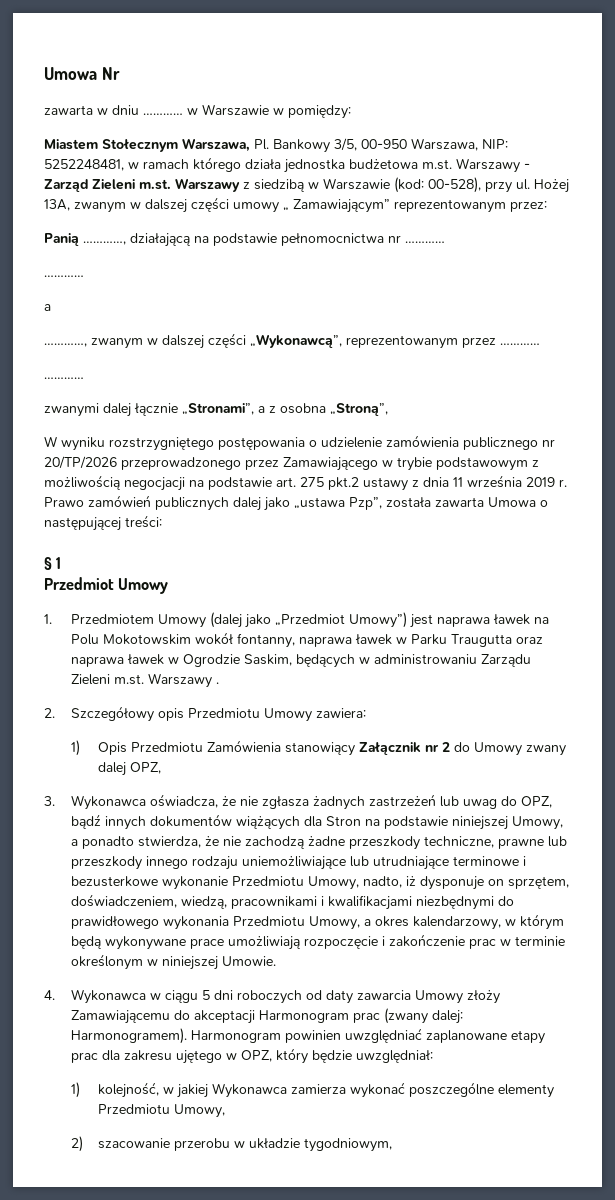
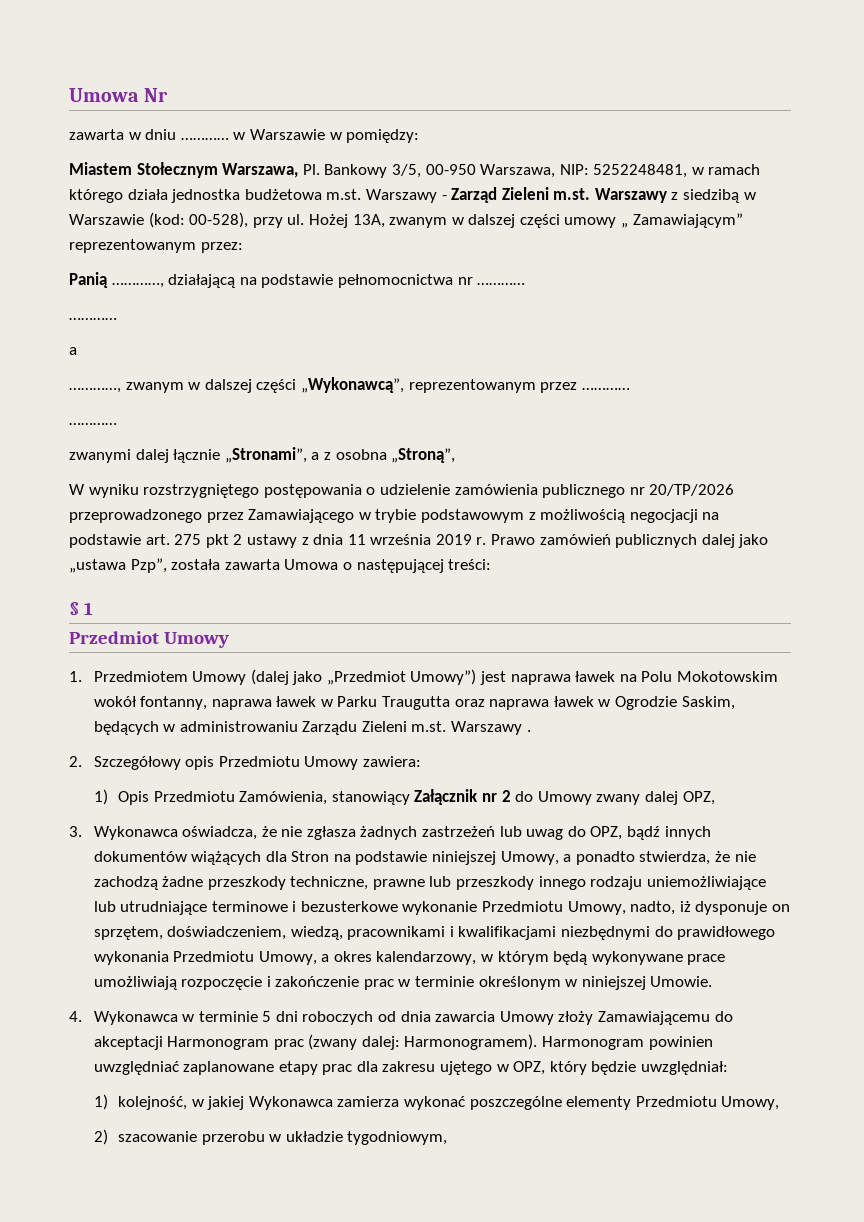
[328,477,359,490] pkt.2 -> [205,534,243,548] pkt 2
[206,740,281,752] Zamówienia -> [239,791,328,805] Zamówienia,
[164,990,198,1003] ciągu -> [198,1011,258,1022] terminie
[325,990,353,1004] daty -> [400,1011,431,1022] dnia

